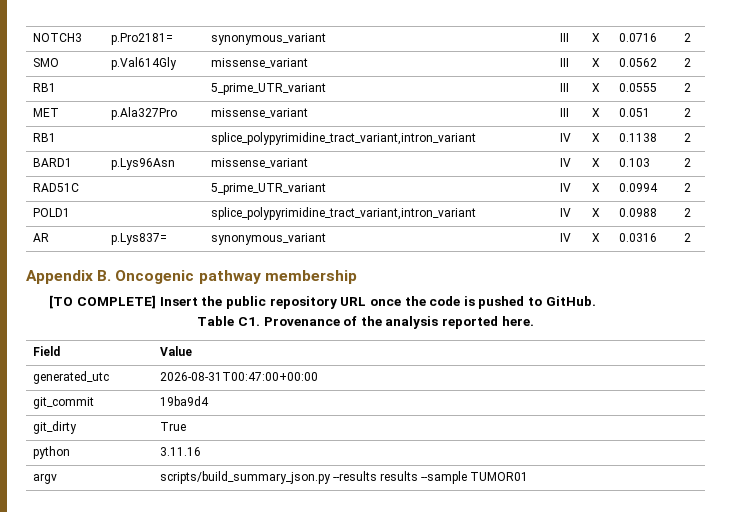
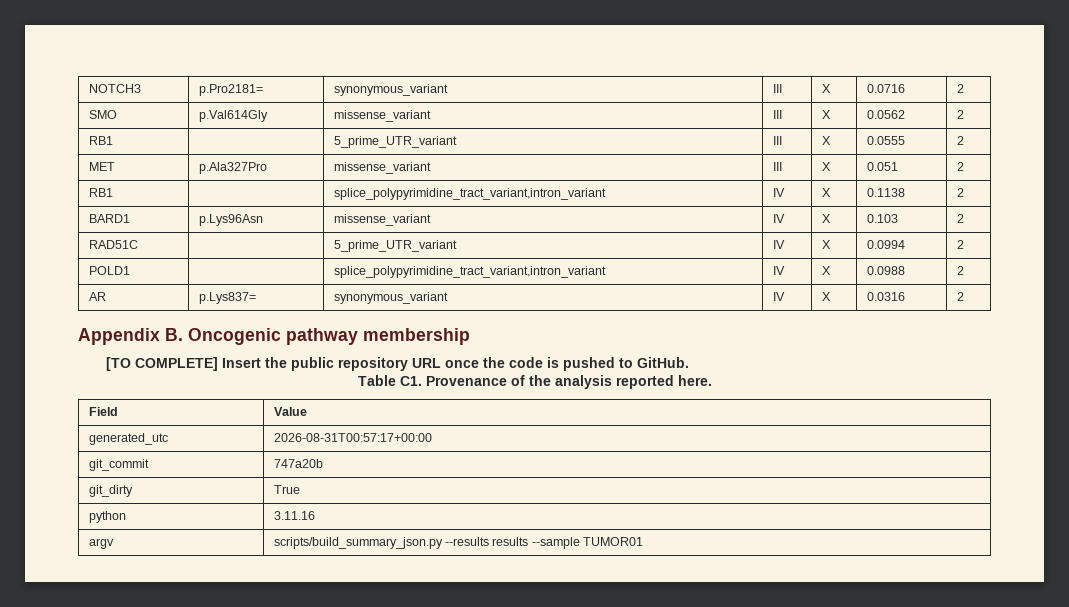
[159,372,318,381] 2026-08-31T00:47:00+00:00 -> [273,433,432,442] 2026-08-31T00:57:17+00:00
[159,396,209,406] 19ba9d4 -> [273,459,323,468] 747a20b

